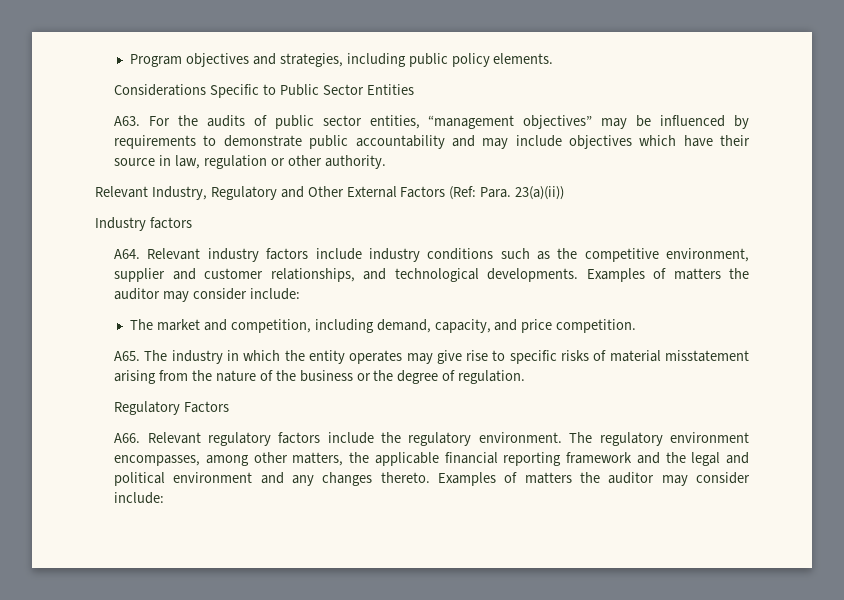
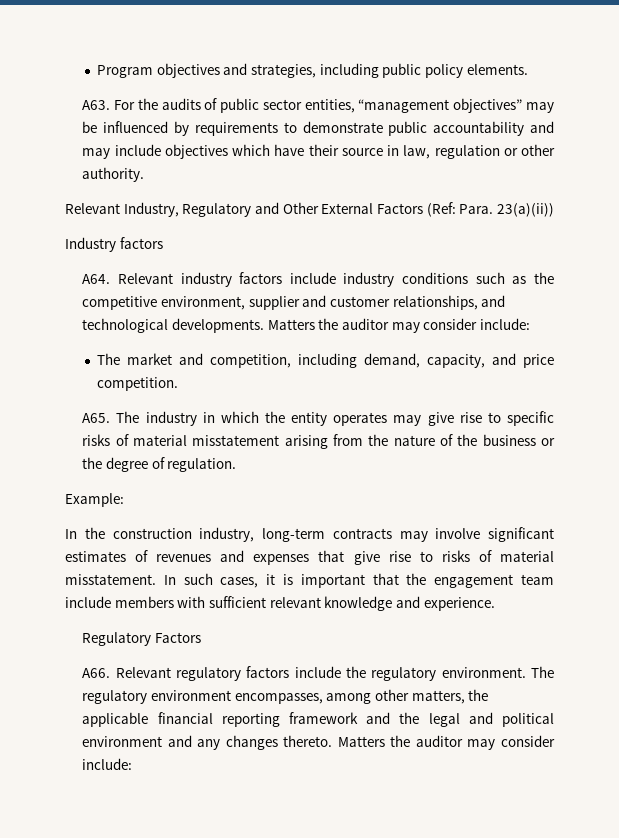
[114,84,414,98] // Considerations Specific to Public Sector Entities -> (528, 69) none
[586,268,721,282] Examples of matters -> [267,319,315,330] Matters
(526, 377) none -> [65,493,124,507] [65,527,554,542] [65,550,554,565] [65,573,555,588] [65,596,495,611] // Example: // In the construction industry, long-term contracts may involve significant estimates of revenues and expenses that give rise to risks of material misstatement. In such cases, it is important that the engagement team include members with sufficient relevant knowledge and experience.
[438,472,572,486] Examples of matters -> [337,736,385,747] Matters

